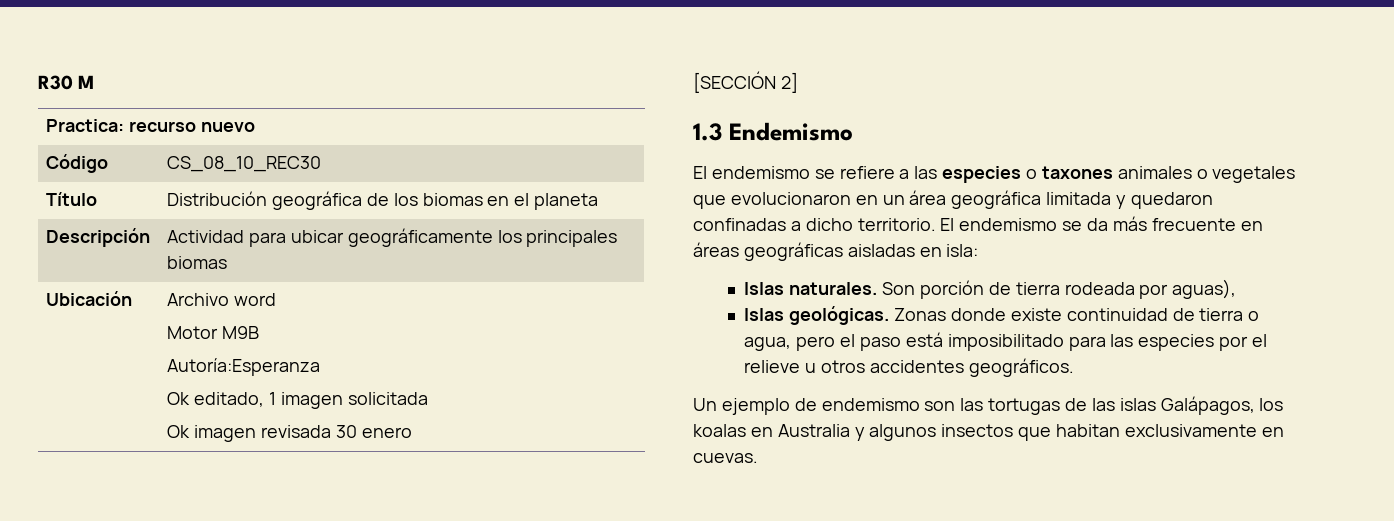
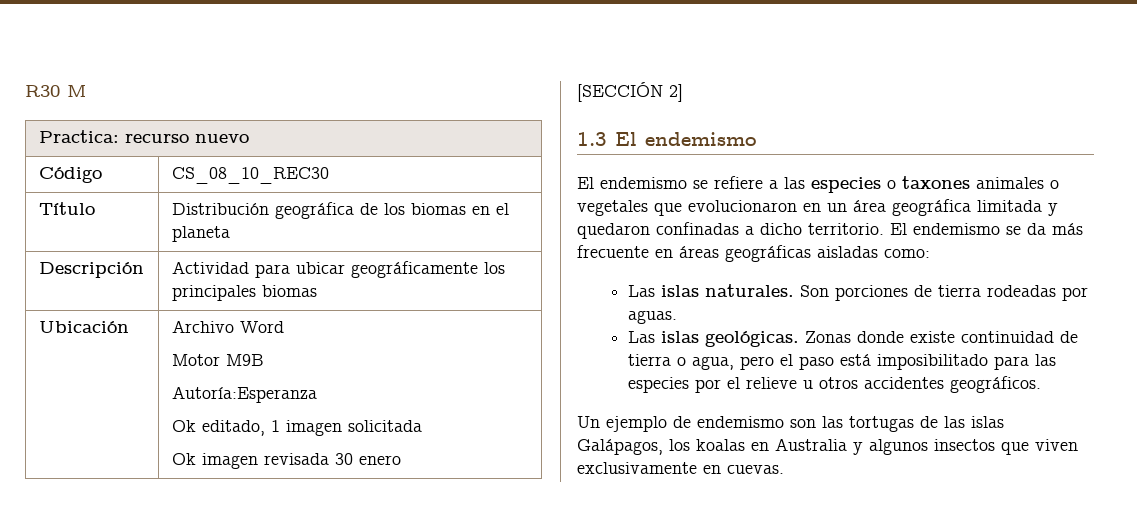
[234,293,277,306] word -> [239,321,284,333] Word
[729,122,853,141] Endemismo -> [615,132,757,146] El endemismo
[919,244,979,257] [744,282,785,295] en isla: // Islas -> [884,249,930,258] [627,285,699,297] como: // Las islas
[920,279,1237,299] [744,308,785,321] porción de tierra rodeada por aguas), // Islas -> [834,285,1088,301] [627,310,677,324] [627,331,699,343] porciones de tierra rodeadas por aguas. // Las islas
[1056,424,1121,437] habitan -> [1035,439,1078,451] viven

